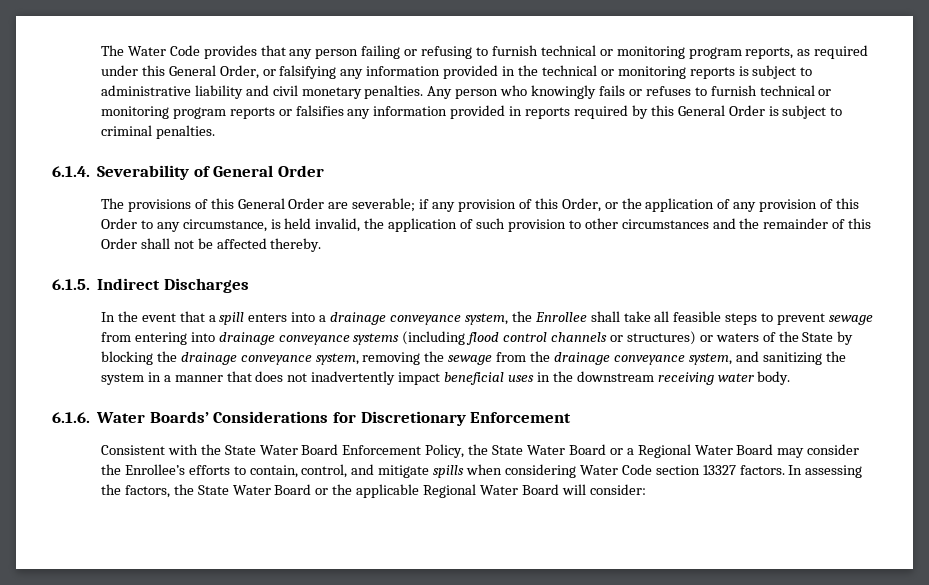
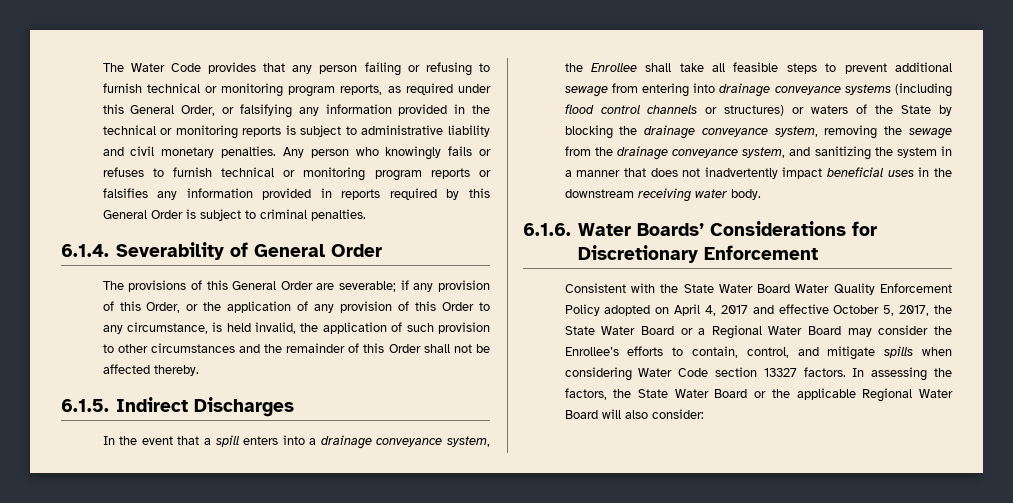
(826, 319) none -> [895,62,952,72] additional
[342,444,465,458] Enforcement Policy, -> [795,283,953,295] [564,304,930,316] Water Quality Enforcement Policy adopted on April 4, 2017 and effective October 5, 2017,
(586, 489) none -> [624,410,648,419] also

